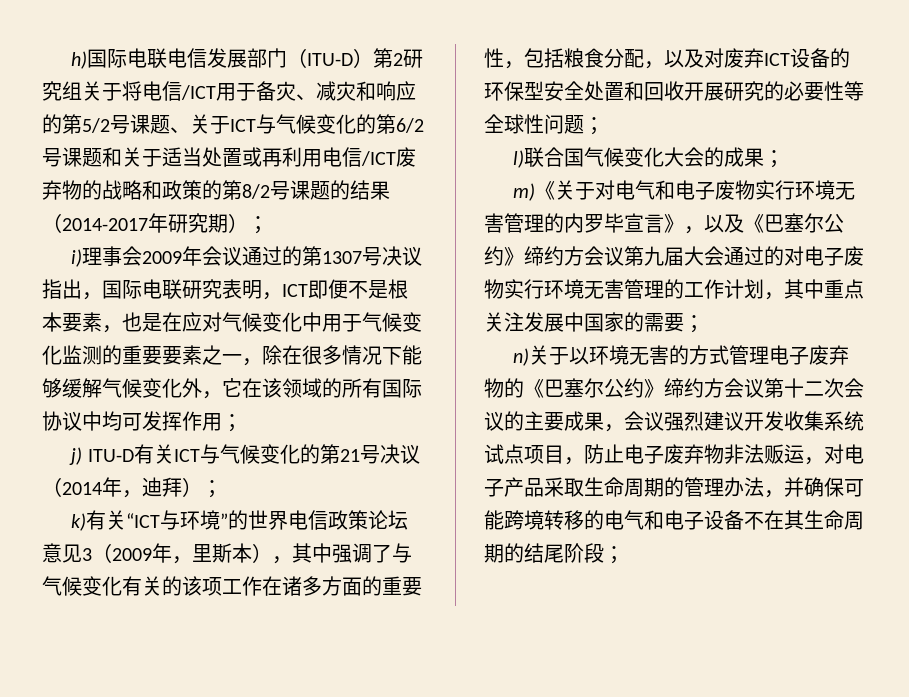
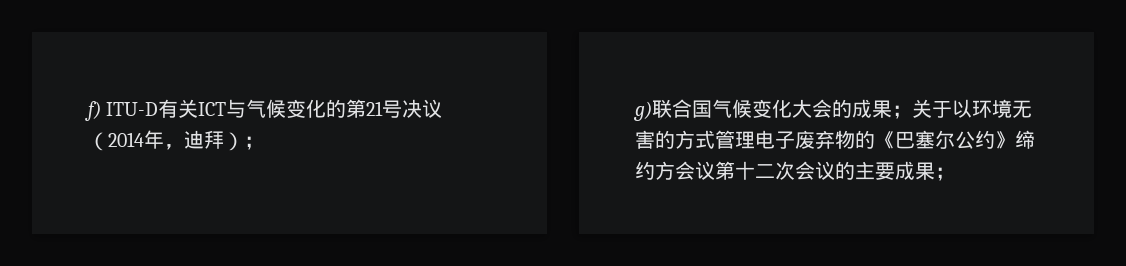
[71,48,424,69] [42,81,416,101] [42,114,424,134] [42,147,416,167] [42,180,390,200] [42,213,268,234] [71,246,423,267] [42,279,408,300] [42,312,422,333] [42,345,422,366] [42,378,422,399] [42,411,242,432] [69,447,83,465] h)国际电联电信发展部门（ITU-D）第2研究组关于将电信/ICT用于备灾、减灾和响应的第5/2号课题、关于ICT与气候变化的第6/2号课题和关于适当处置或再利用电信/ICT废弃物的战略和政策的第8/2号课题的结果（2014-2017年研究期）； // i)理事会2009年会议通过的第1307号决议指出，国际电联研究表明，ICT即便不是根本要素，也是在应对气候变化中用于气候变化监测的重要要素之一，除在很多情况下能够缓解气候变化外，它在该领域的所有国际协议中均可发挥作用； // j) -> [85,101,101,121] f)
[71,510,409,531] [42,543,412,564] [42,576,422,596] [484,48,850,69] [484,81,864,101] [484,114,604,135] [513,150,525,168] k)有关“ICT与环境”的世界电信政策论坛意见3（2009年，里斯本），其中强调了与气候变化有关的该项工作在诸多方面的重要性，包括粮食分配，以及对废弃ICT设备的环保型安全处置和回收开展研究的必要性等全球性问题； // l) -> [633,101,652,121] g)
[513,180,856,201] [484,213,844,234] [484,246,864,266] [484,279,864,300] [484,312,704,333] [513,348,530,366] // m)《关于对电气和电子废物实行环境无害管理的内罗毕宣言》，以及《巴塞尔公约》缔约方会议第九届大会通过的对电子废物实行环境无害管理的工作计划，其中重点关注发展中国家的需要； // n) -> (912, 112) none
[604,411,864,432] [484,444,864,465] [484,477,864,498] [484,510,864,530] [484,543,604,563] ，会议强烈建议开发收集系统试点项目，防止电子废弃物非法贩运，对电子产品采取生命周期的管理办法，并确保可能跨境转移的电气和电子设备不在其生命周期的结尾阶段 -> (935, 171) none

